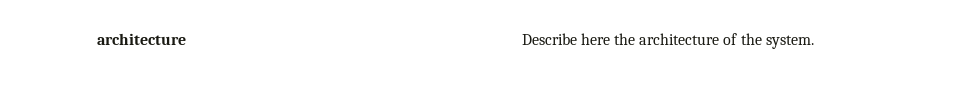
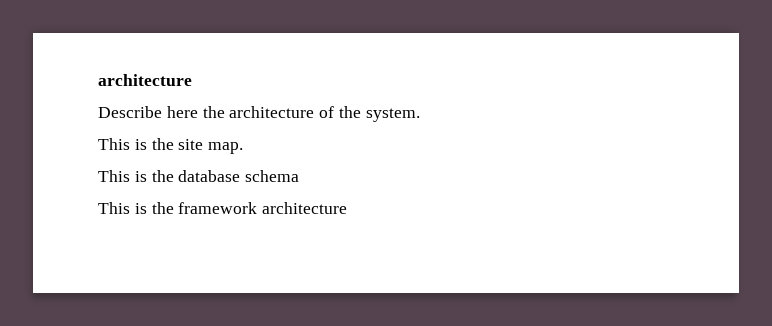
(814, 42) none -> [98,138,244,154] [98,170,300,182] [98,202,348,214] // This is the site map. // This is the database schema // This is the framework architecture

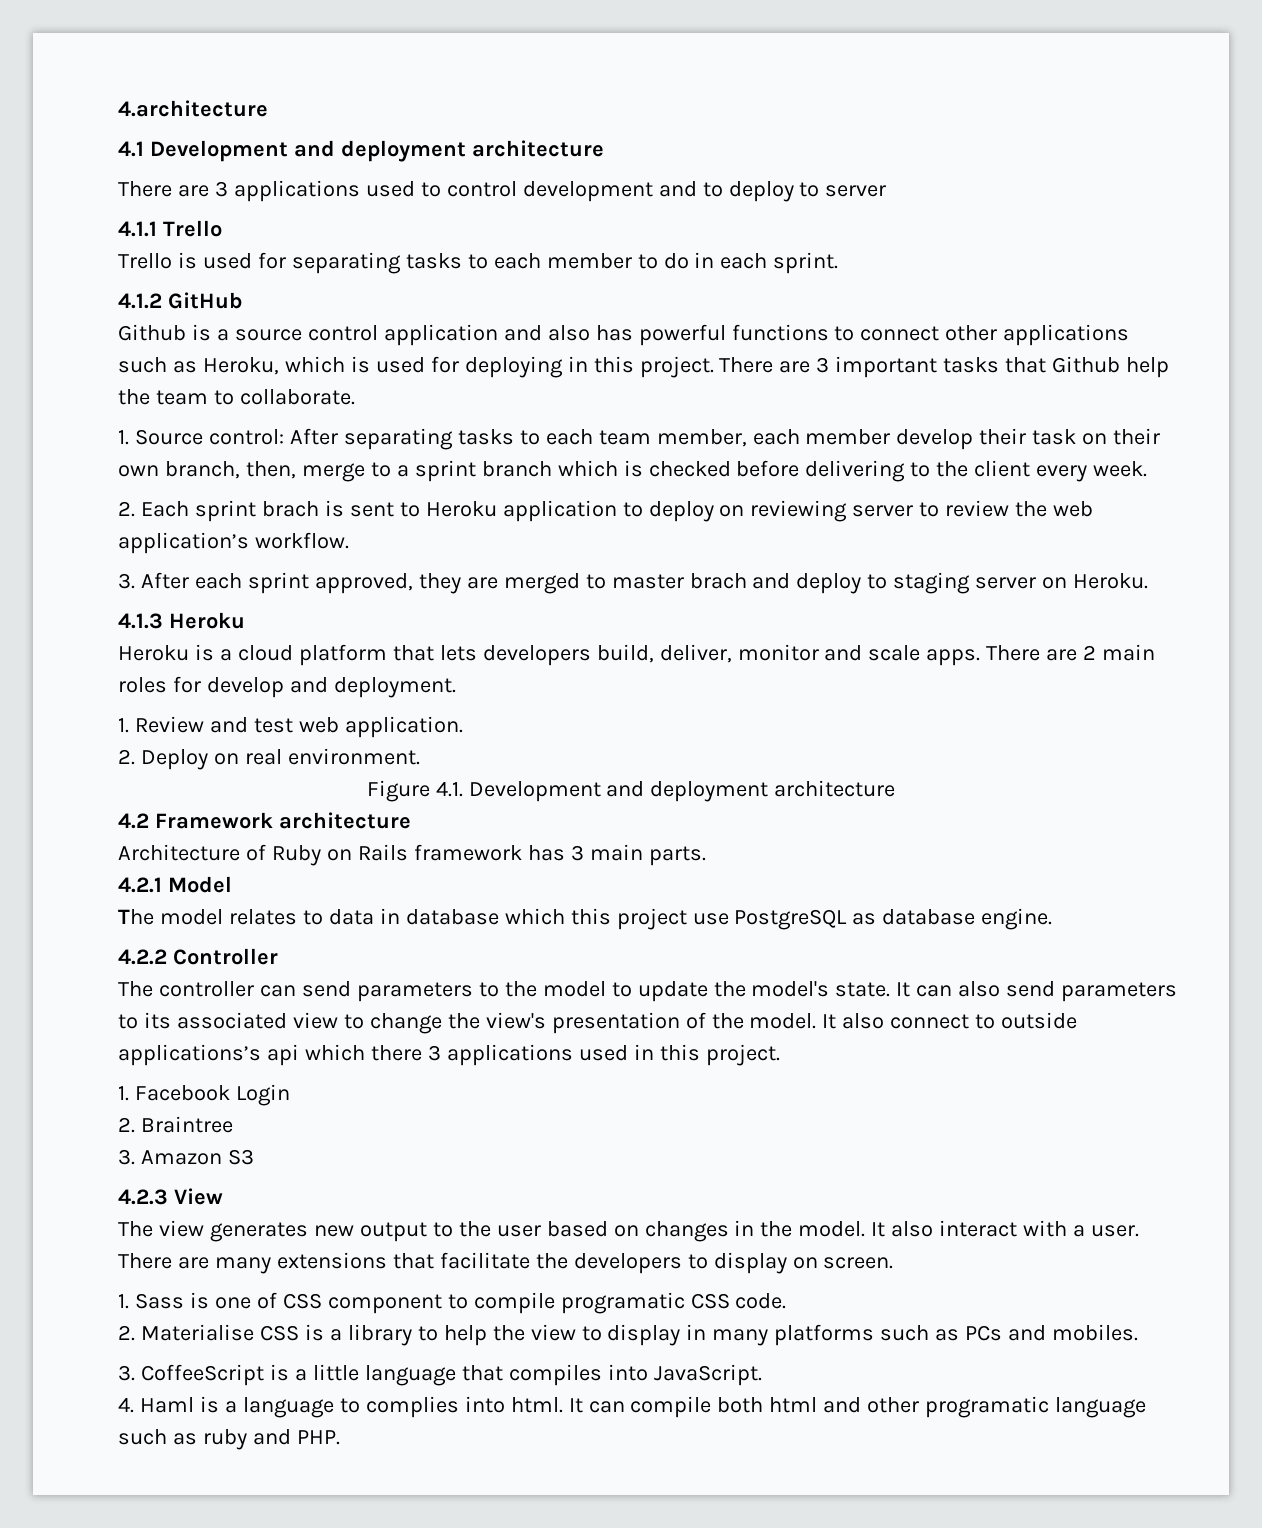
[98,74,193,86] [98,106,420,122] [98,138,244,154] [98,170,300,182] [98,202,348,214] architecture // Describe here the architecture of the system. // This is the site map. // This is the database schema // This is the framework architecture -> [118,100,269,117] [118,140,604,162] [118,180,887,202] [118,220,223,237] [118,252,839,274] [118,292,244,309] [118,324,1130,346] [118,356,1170,378] [118,389,355,405] [118,428,1161,450] [118,460,1148,482] [118,500,1094,522] [118,532,350,554] [118,572,1149,594] [118,612,246,629] [118,644,1156,666] [118,676,456,698] [118,716,463,738] [118,748,420,770] [366,780,896,802] [118,812,411,829] [118,844,706,866] [118,876,233,893] [118,908,1053,930] [118,948,279,965] [118,981,1178,1002] [118,1012,1078,1034] [118,1044,780,1066] [118,1084,290,1106] [118,1116,234,1133] [118,1149,254,1165] [118,1188,224,1205] [118,1220,1139,1242] [118,1252,894,1274] [118,1292,787,1314] [118,1324,1138,1346] [118,1364,762,1386] [118,1396,1147,1418] [118,1429,340,1450] 4.architecture // 4.1 Development and deployment architecture // There are 3 applications used to control development and to deploy to server // 4.1.1 Trello // Trello is used for separating tasks to each member to do in each sprint. // 4.1.2 GitHub // Github is a source control application and also has powerful functions to connect other applications such as Heroku, which is used for deploying in this project. There are 3 important tasks that Github help the team to collaborate. // 1. Source control: After separating tasks to each team member, each member develop their task on their own branch, then, merge to a sprint branch which is checked before delivering to the client every week. // 2. Each sprint brach is sent to Heroku application to deploy on reviewing server to review the web application’s workflow. // 3. After each sprint approved, they are merged to master brach and deploy to staging server on Heroku. // 4.1.3 Heroku // Heroku is a cloud platform that lets developers build, deliver, monitor and scale apps. There are 2 main roles for develop and deployment. // 1. Review and test web application. // 2. Deploy on real environment. // Figure 4.1. Development and deployment architecture // 4.2 Framework architecture // Architecture of Ruby on Rails framework has 3 main parts. // 4.2.1 Model // The model relates to data in database which this project use PostgreSQL as database engine. // 4.2.2 Controller // The controller can send parameters to the model to update the model's state. It can also send parameters to its associated view to change the view's presentation of the model. It also connect to outside applications’s api which there 3 applications used in this project. // 1. Facebook Login // 2. Braintree // 3. Amazon S3 // 4.2.3 View // The view generates new output to the user based on changes in the model. It also interact with a user. There are many extensions that facilitate the developers to display on screen. // 1. Sass is one of CSS component to compile programatic CSS code. // 2. Materialise CSS is a library to help the view to display in many platforms such as PCs and mobiles. // 3. CoffeeScript is a little language that compiles into JavaScript. // 4. Haml is a language to complies into html. It can compile both html and other programatic language such as ruby and PHP.

